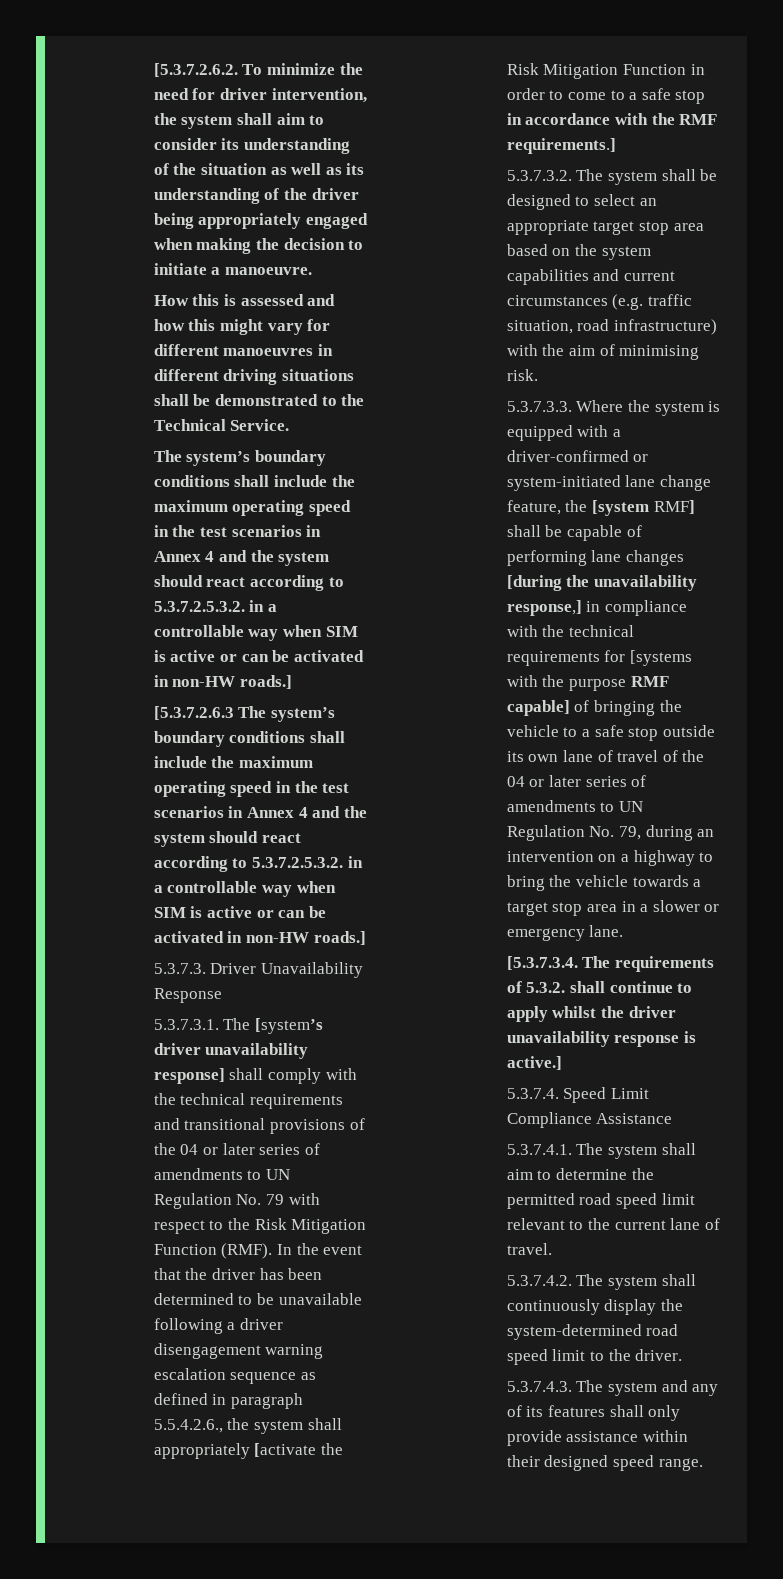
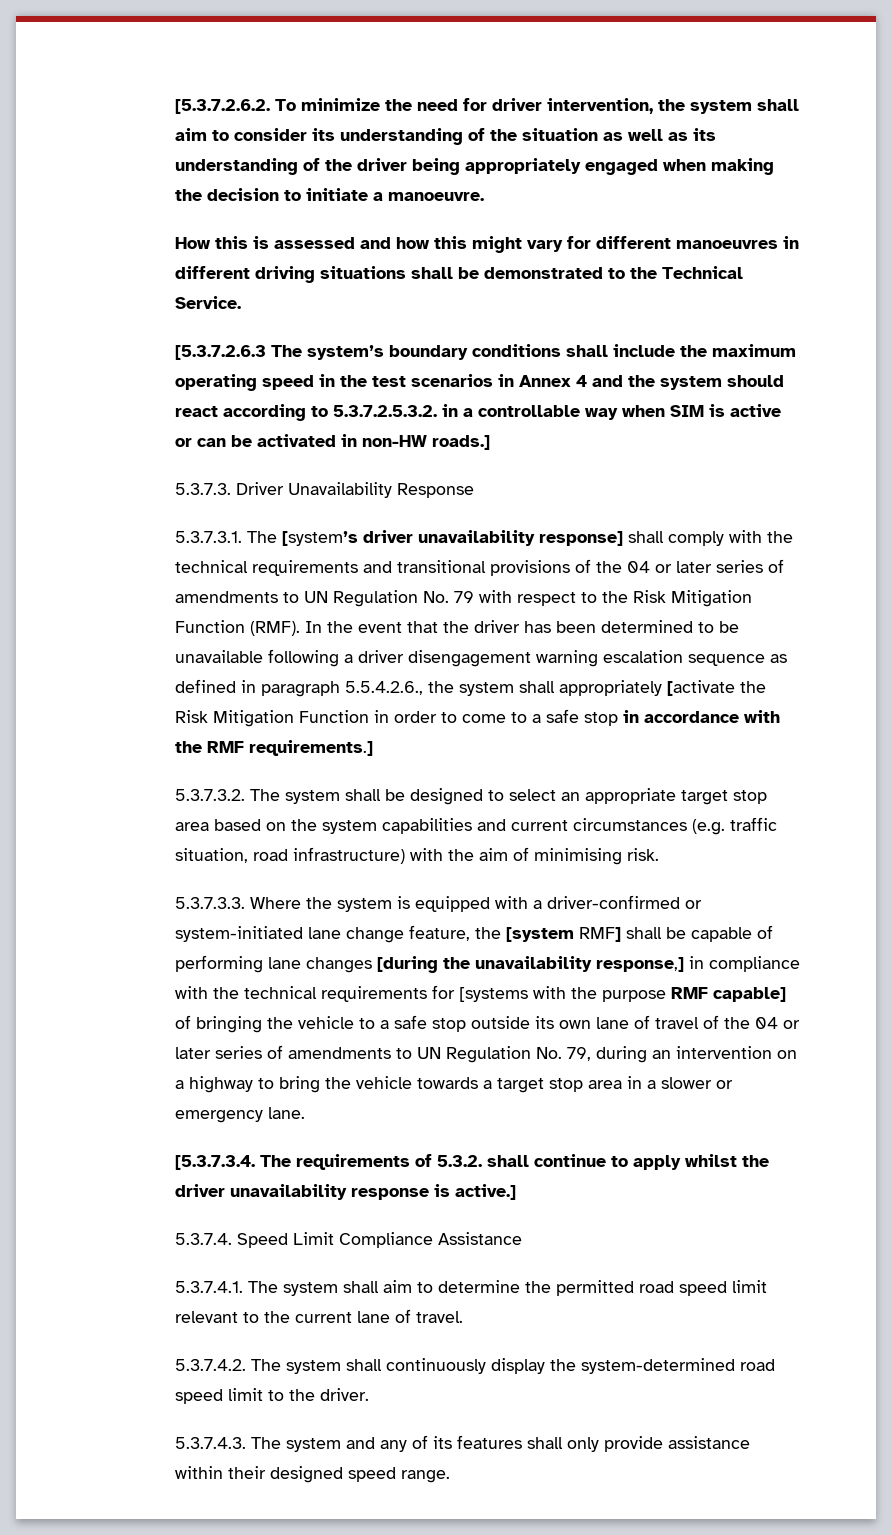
[153,450,326,466] [153,475,355,487] [153,500,351,516] [153,525,322,537] [153,550,330,566] [153,575,344,591] [153,600,277,612] [153,625,358,641] [153,650,364,662] [153,675,292,689] // The system’s boundary conditions shall include the maximum operating speed in the test scenarios in Annex 4 and the system should react according to 5.3.7.2.5.3.2. in a controllable way when SIM is active or can be activated in non-HW roads.] -> (242, 302) none

